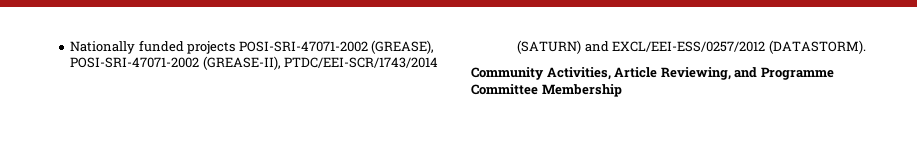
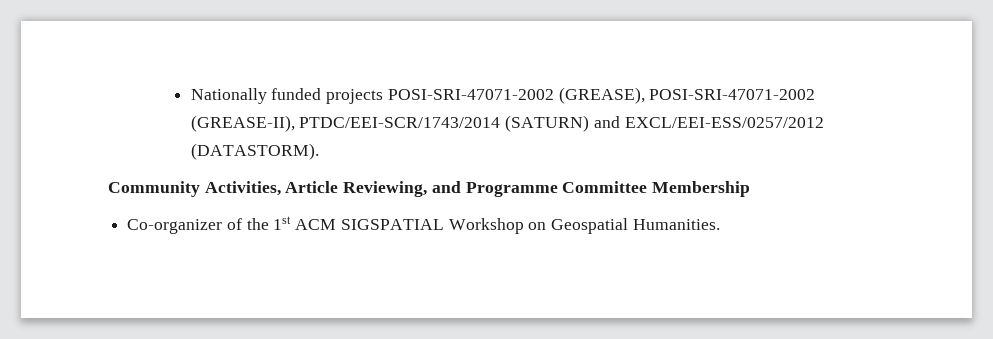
(622, 90) none -> [127,216,720,234] // Co-organizer of the 1st ACM SIGSPATIAL Workshop on Geospatial Humanities.

